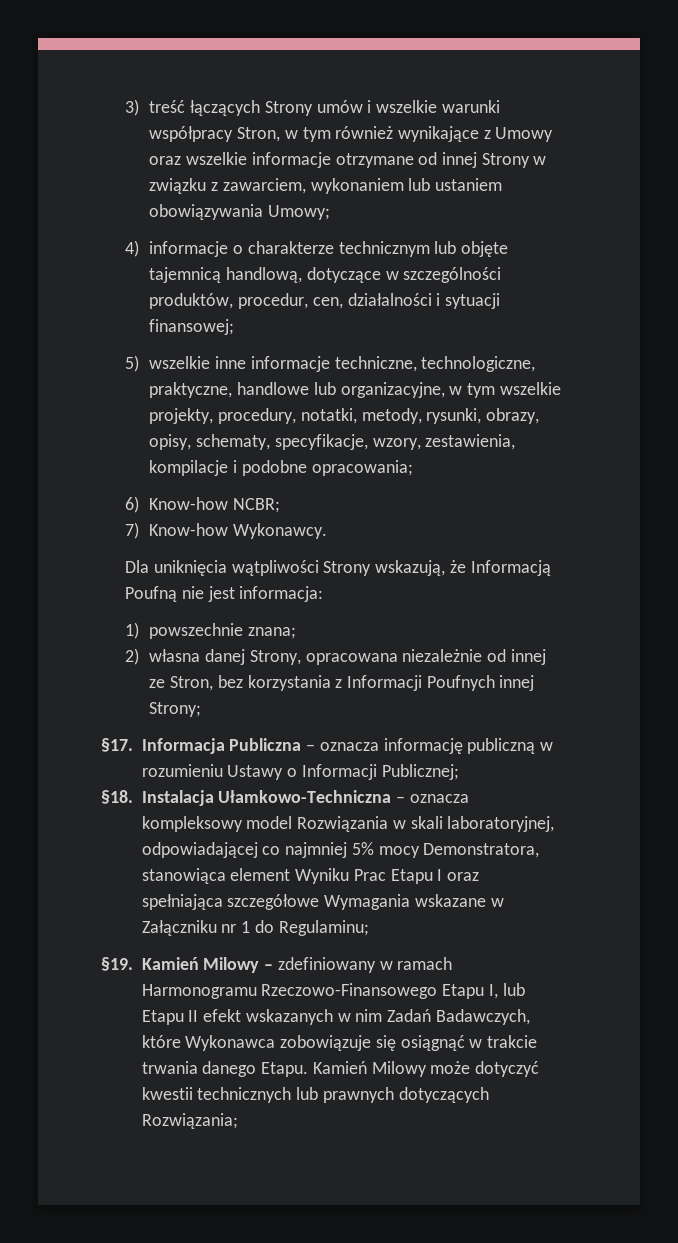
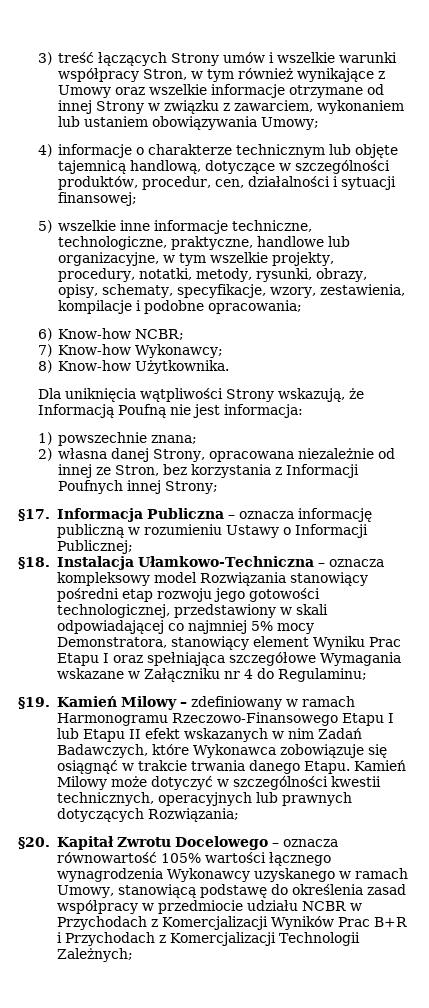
[233,523,328,539] Wykonawcy. -> [135,344,224,358] [37,360,230,374] Wykonawcy; // 8) Know-how Użytkownika.
(389, 824) none -> [289,572,368,586] [56,588,320,602] [56,604,276,618] stanowiący pośredni etap rozwoju jego gotowości technologicznej, przedstawiony
[447,816,555,832] laboratoryjnej, -> (328, 609) none
[141,868,226,884] stanowiąca -> [170,636,249,650] stanowiący
[241,921,251,933] 1 -> [243,669,253,679] 4
[488,984,498,999] I, -> [387,713,394,723] I
[141,1087,292,1103] kwestii technicznych -> [216,776,381,790] [56,792,252,806] w szczególności kwestii technicznych, operacyjnych
(238, 1121) none -> [18,836,338,850] [56,852,331,866] [56,868,408,882] [56,884,406,898] [56,900,362,914] [56,916,407,930] [56,932,360,946] [56,948,133,962] // §20. Kapitał Zwrotu Docelowego – oznacza równowartość 105% wartości łącznego wynagrodzenia Wykonawcy uzyskanego w ramach Umowy, stanowiącą podstawę do określenia zasad współpracy w przedmiocie udziału NCBR w Przychodach z Komercjalizacji Wyników Prac B+R i Przychodach z Komercjalizacji Technologii Zależnych;

